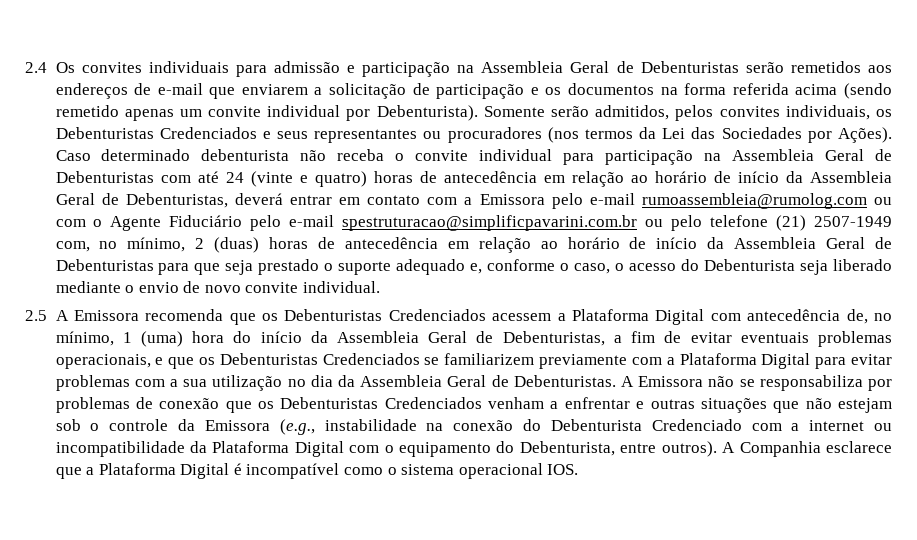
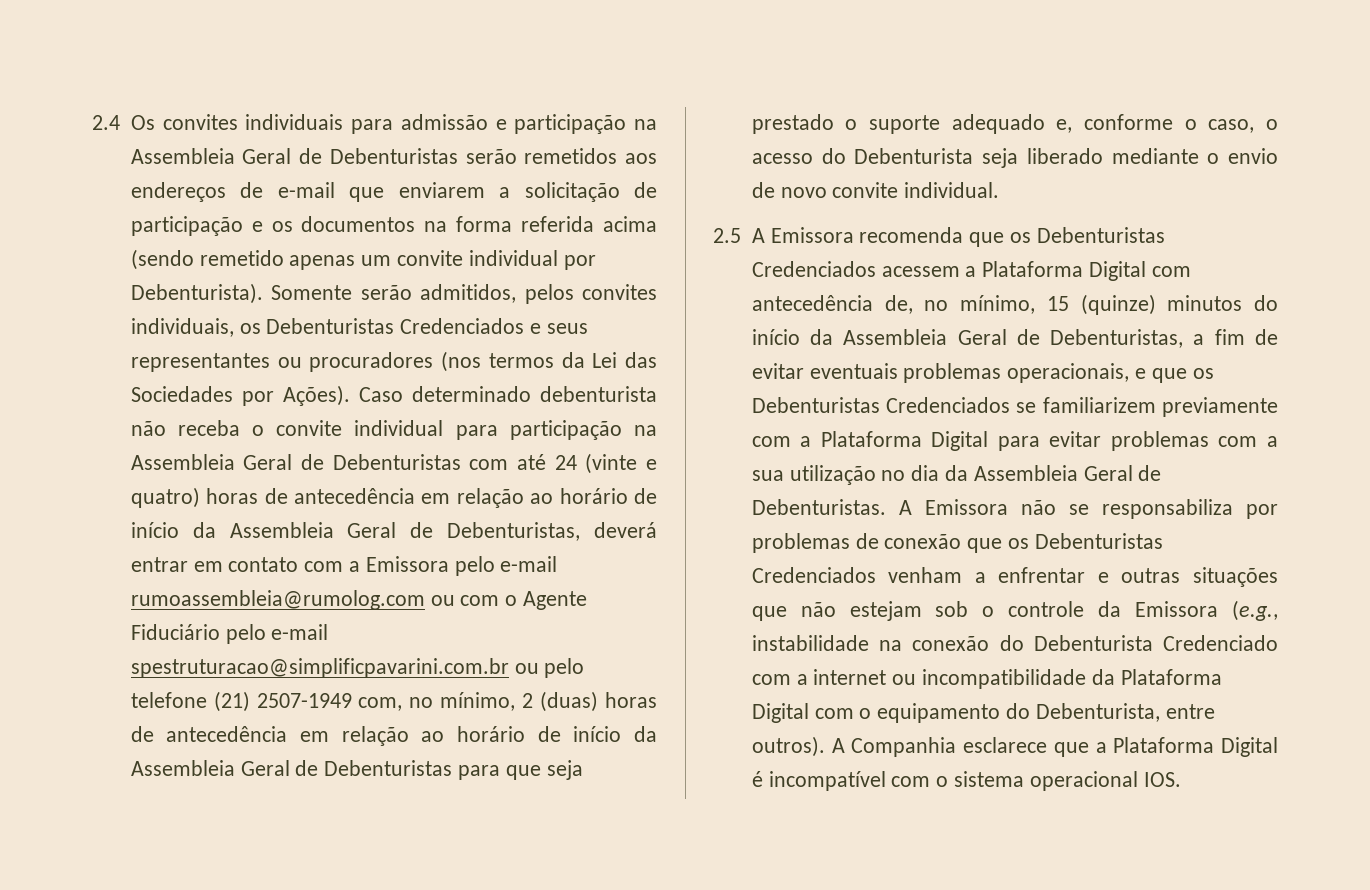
[122,331,225,347] 1 (uma) hora -> [1046,294,1243,315] 15 (quinze) minutos
[344,467,384,475] como -> [891,776,931,787] com

